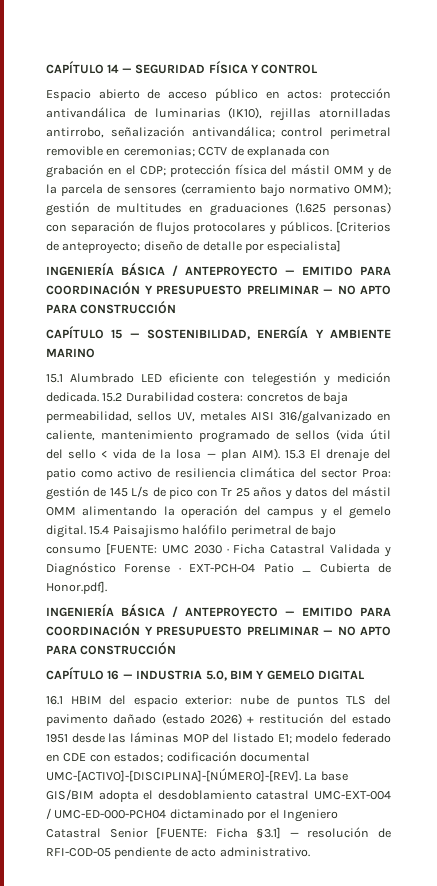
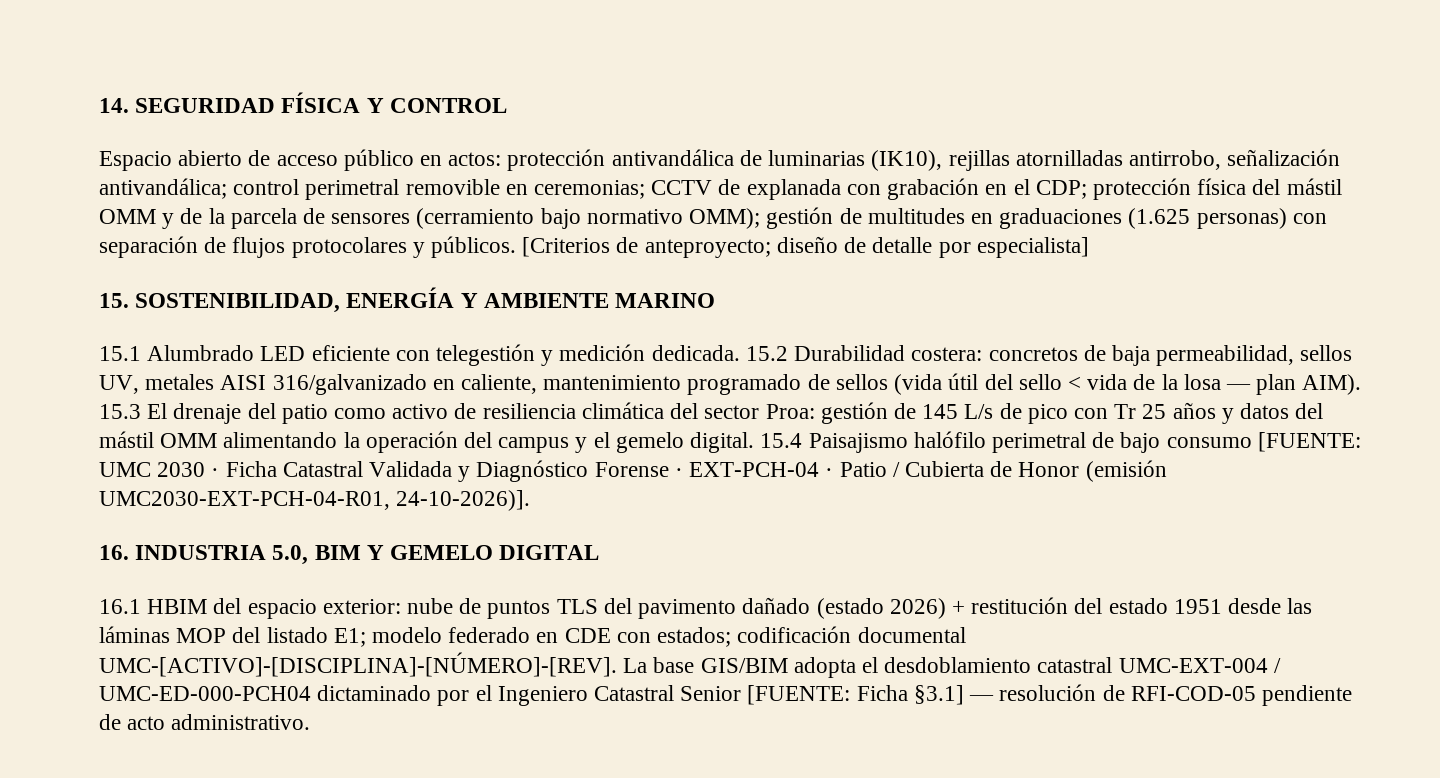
[46,61,132,74] CAPÍTULO 14 — -> [99,98,129,113] 14.
[46,263,391,277] [46,282,391,295] [46,301,177,314] [46,326,140,339] INGENIERÍA BÁSICA / ANTEPROYECTO — EMITIDO PARA COORDINACIÓN Y PRESUPUESTO PRELIMINAR — NO APTO PARA CONSTRUCCIÓN // CAPÍTULO 15 — -> [99,293,129,308] 15.
[263,563,391,573] [46,581,107,594] [46,604,391,618] [46,623,391,636] [46,642,177,655] [46,667,133,680] Patio _ Cubierta de Honor.pdf]. // INGENIERÍA BÁSICA / ANTEPROYECTO — EMITIDO PARA COORDINACIÓN Y PRESUPUESTO PRELIMINAR — NO APTO PARA CONSTRUCCIÓN // CAPÍTULO 16 — -> [825,460,1167,482] [99,490,531,511] [99,545,129,560] · Patio / Cubierta de Honor (emisión UMC2030-EXT-PCH-04-R01, 24-10-2026)]. // 16.

